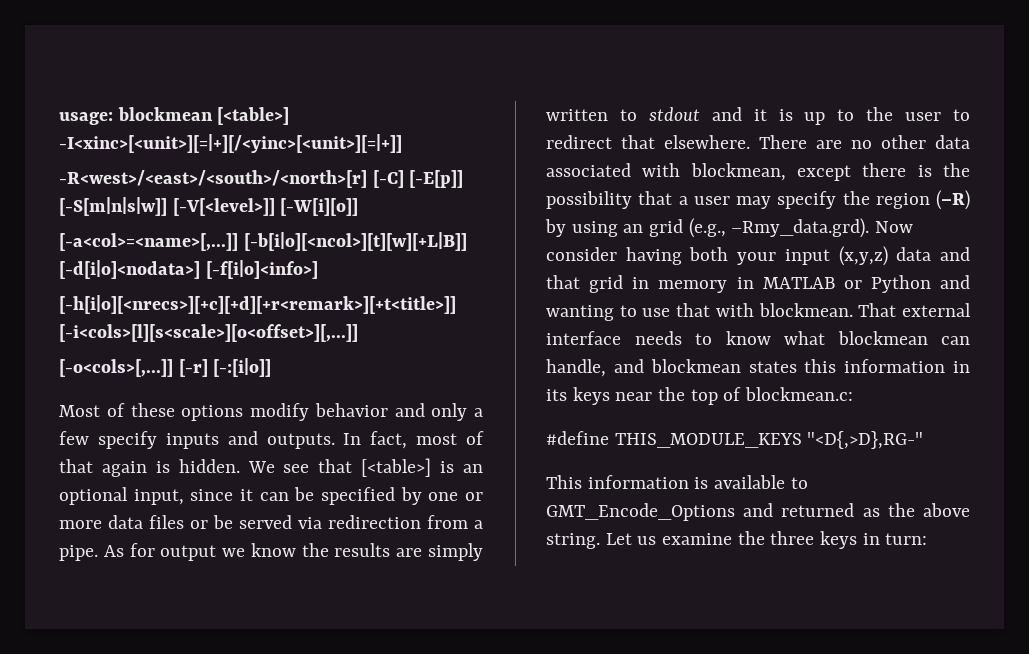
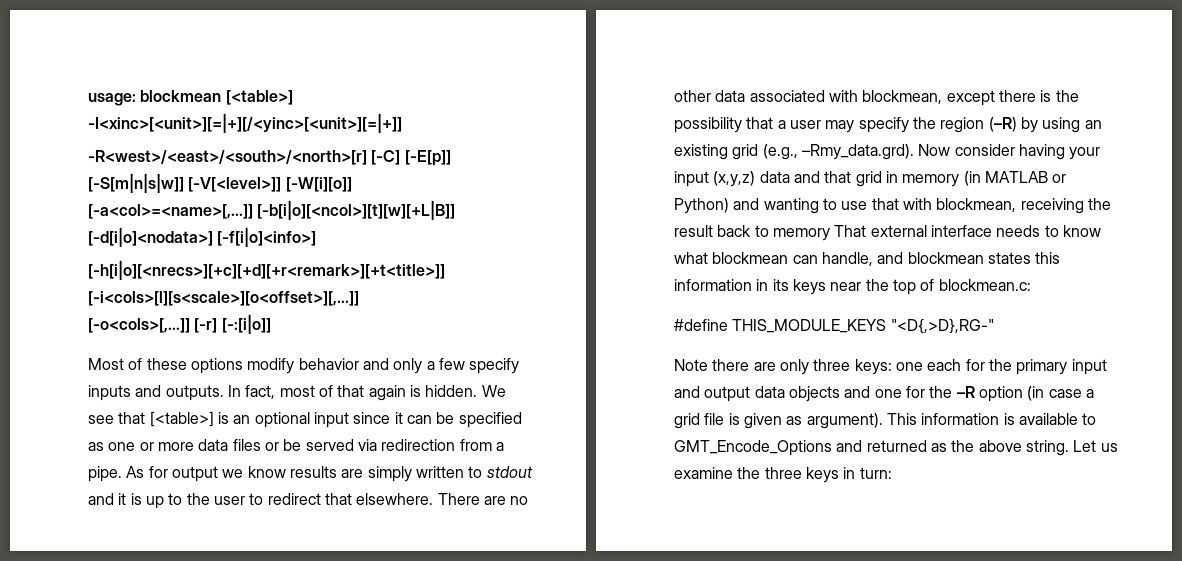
[133,489,184,505] input, -> [313,412,349,428] input
[400,487,422,505] by -> [88,442,104,451] as
[301,543,329,557] the -> (286, 472) none
(644, 228) none -> [674,144,728,160] existing
[689,247,729,261] both -> (1065, 152) none
[736,277,754,289] in -> [963,171,981,186] (in
[870,275,931,293] Python -> [674,198,729,214] Python)
[758,303,853,317] blockmean. -> [936,198,1111,214] [674,225,830,241] blockmean, receiving the result back to memory
(924, 440) none -> [674,359,1107,375] [674,386,1094,402] [674,413,883,429] Note there are only three keys: one each for the primary input and output data objects and one for the –R option (in case a grid file is given as argument).

